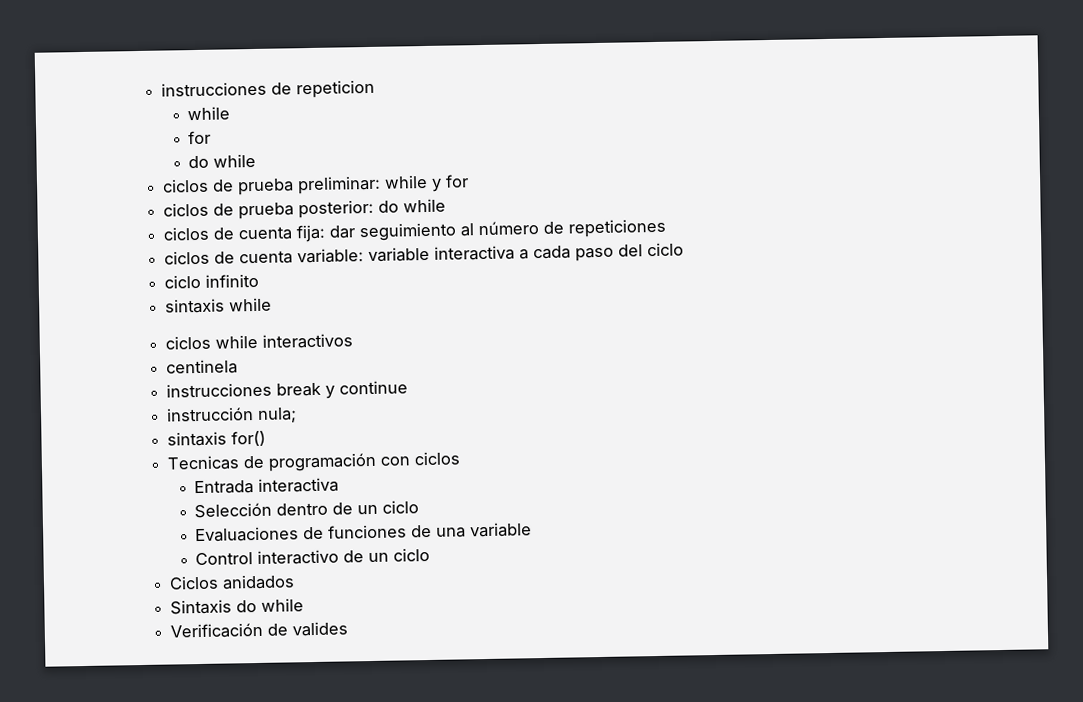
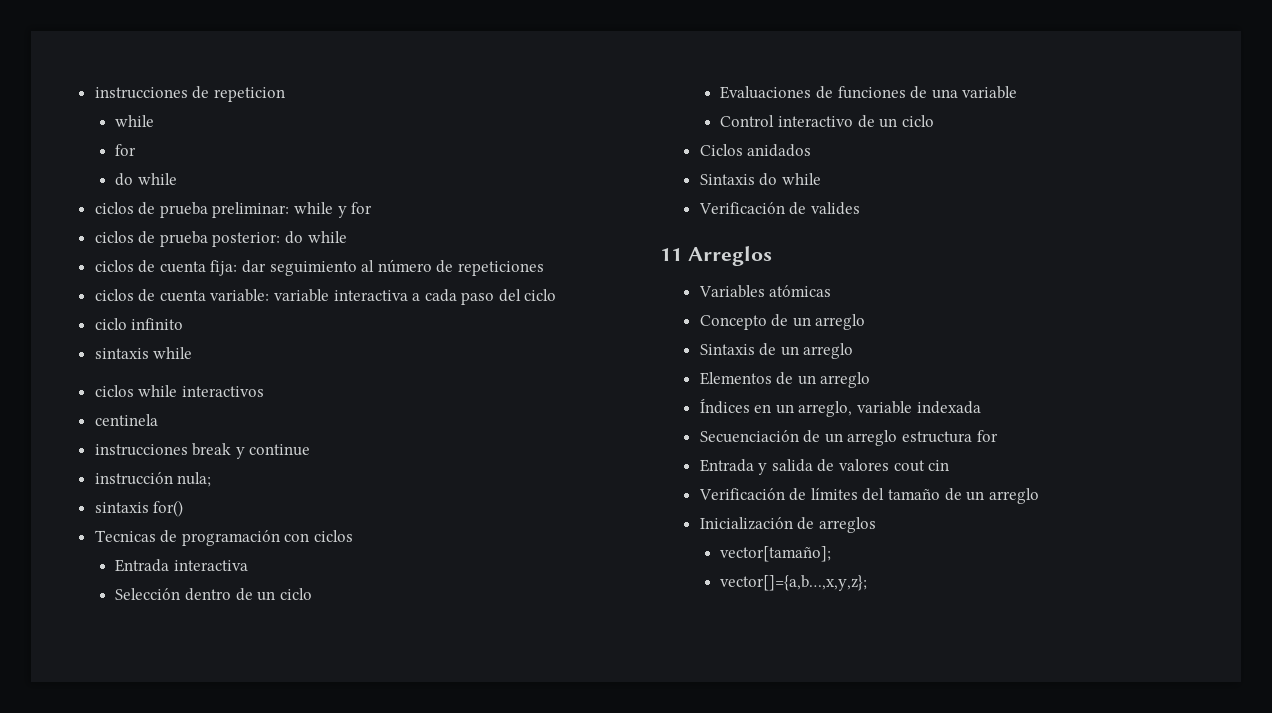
(348, 629) none -> [660,246,772,266] [698,285,832,298] [699,314,866,330] [699,343,854,359] [699,372,871,388] [699,398,981,417] [699,430,998,446] [699,459,950,475] [698,488,1039,504] [699,517,876,533] [720,546,832,562] [720,575,868,591] // 11 Arreglos // Variables atómicas // Concepto de un arreglo // Sintaxis de un arreglo // Elementos de un arreglo // Índices en un arreglo, variable indexada // Secuenciación de un arreglo estructura for // Entrada y salida de valores cout cin // Verificación de límites del tamaño de un arreglo // Inicialización de arreglos // vector[tamaño]; // vector[]={a,b…,x,y,z};

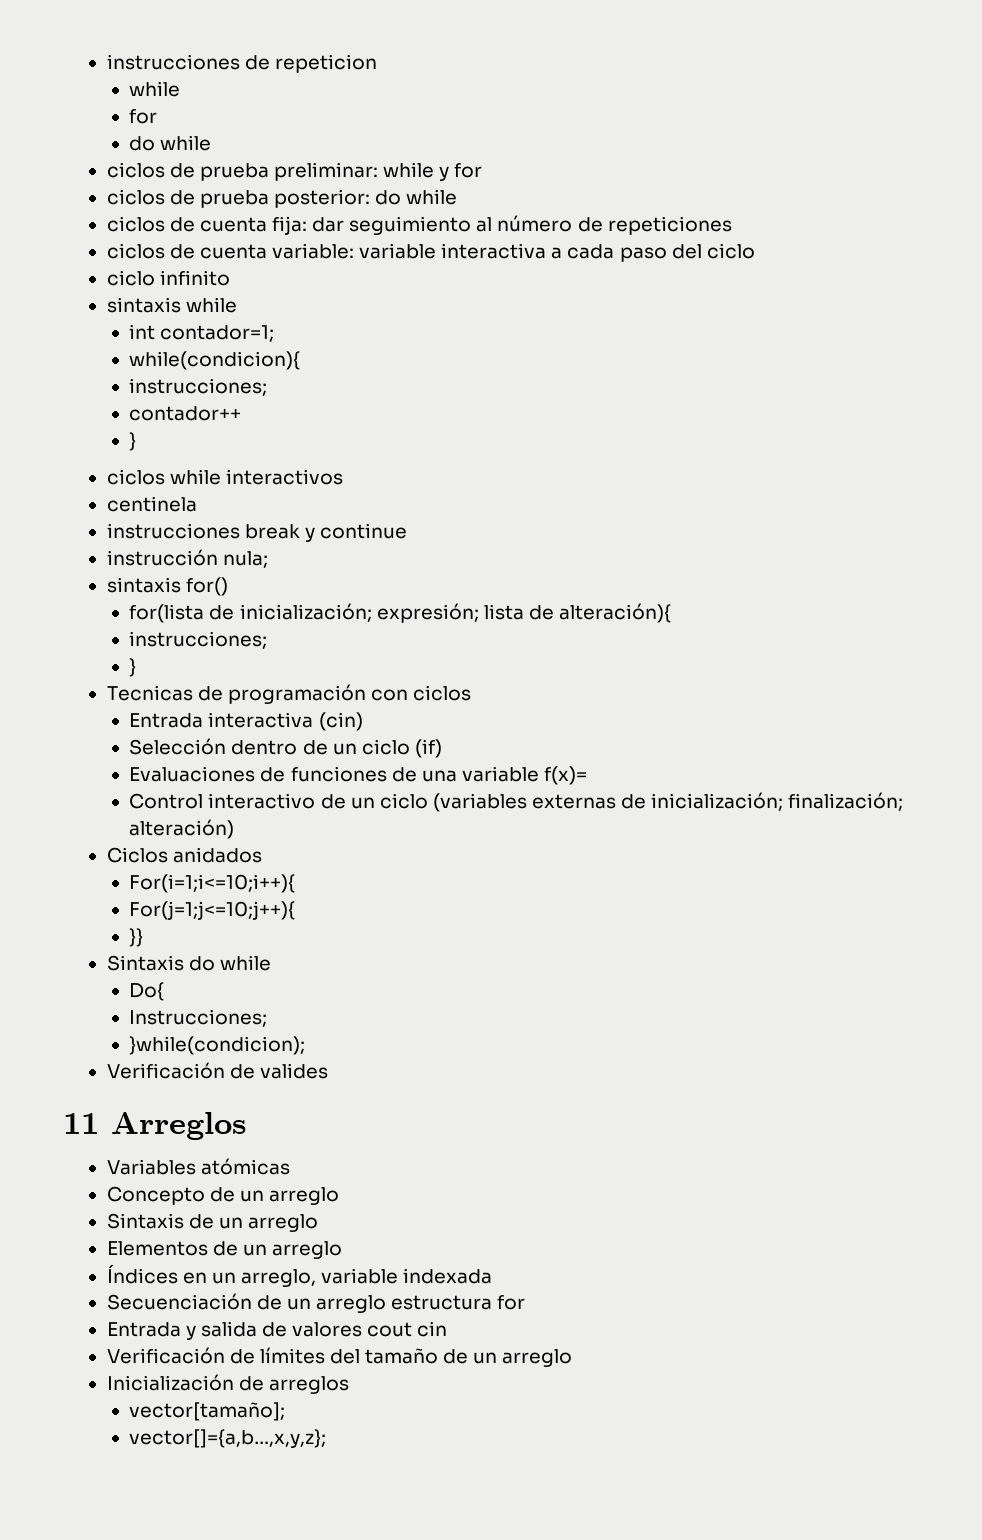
(193, 353) none -> [129,324,275,342] [129,351,301,370] [129,378,268,396] [129,406,242,421] [129,432,137,451] // int contador=1; // while(condicion){ // instrucciones; // contador++ // }
(184, 508) none -> [129,603,672,623] [129,631,268,649] [129,658,137,677] // for(lista de inicialización; expresión; lista de alteración){ // instrucciones; // }
(249, 565) none -> [318,712,363,731] (cin)
(312, 594) none -> [414,739,442,758] (if)
(1018, 92) none -> [544,766,588,785] f(x)=
(934, 121) none -> [432,792,904,812] [129,819,235,839] (variables externas de inicialización; finalización; alteración)
(812, 150) none -> [129,874,296,893] [129,901,296,920] [129,928,144,947] // For(i=1;i<=10;i++){ // For(j=1;j<=10;j++){ // }}
(821, 179) none -> [129,982,165,1001] [129,1009,268,1027] [129,1036,306,1055] // Do{ // Instrucciones; // }while(condicion);

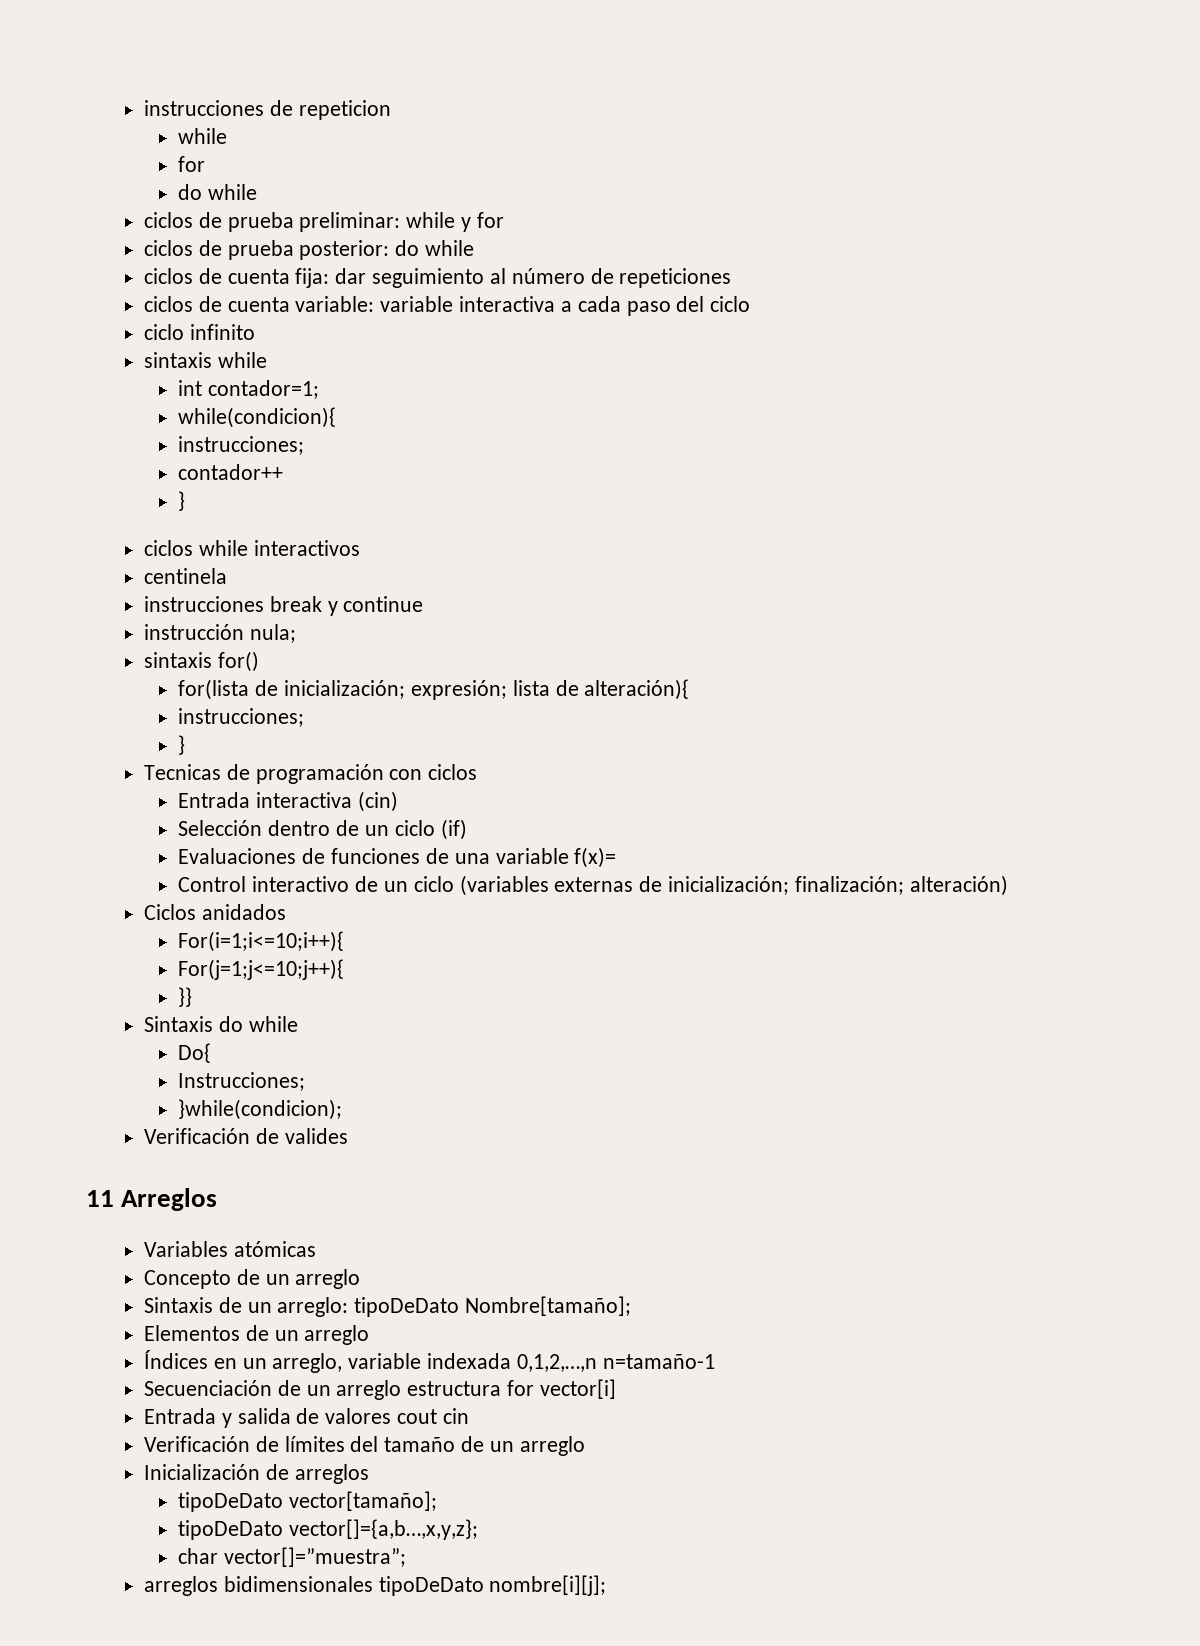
[247,1214,318,1232] arreglo -> [277,1296,632,1317] arreglo: tipoDeDato Nombre[tamaño];
(493, 1276) none -> [516,1354,715,1372] 0,1,2,…,n n=tamaño-1
(526, 1302) none -> [539,1379,616,1399] vector[i]
(349, 1385) none -> [178,1492,284,1512] tipoDeDato
(286, 1411) none -> [178,1520,284,1540] tipoDeDato
(327, 1438) none -> [178,1547,407,1567] [144,1575,607,1596] // char vector[]=”muestra”; // arreglos bidimensionales tipoDeDato nombre[i][j];

